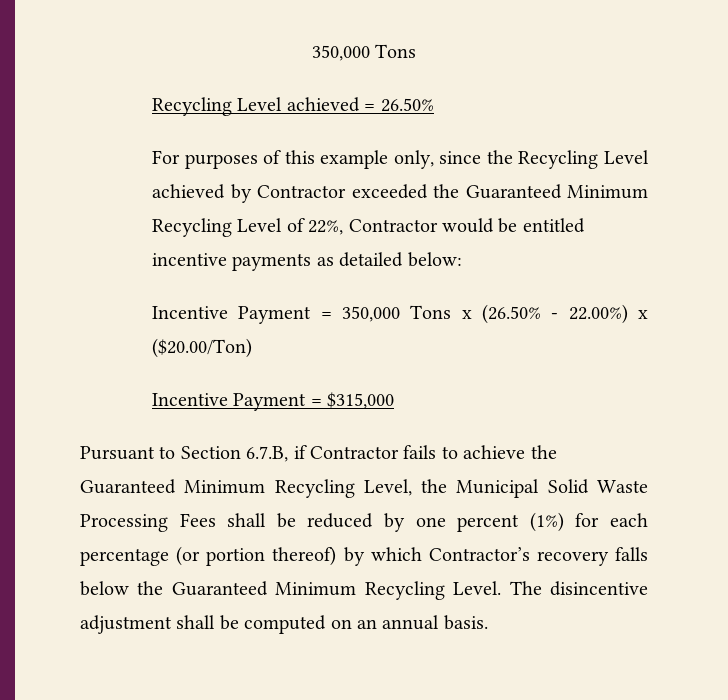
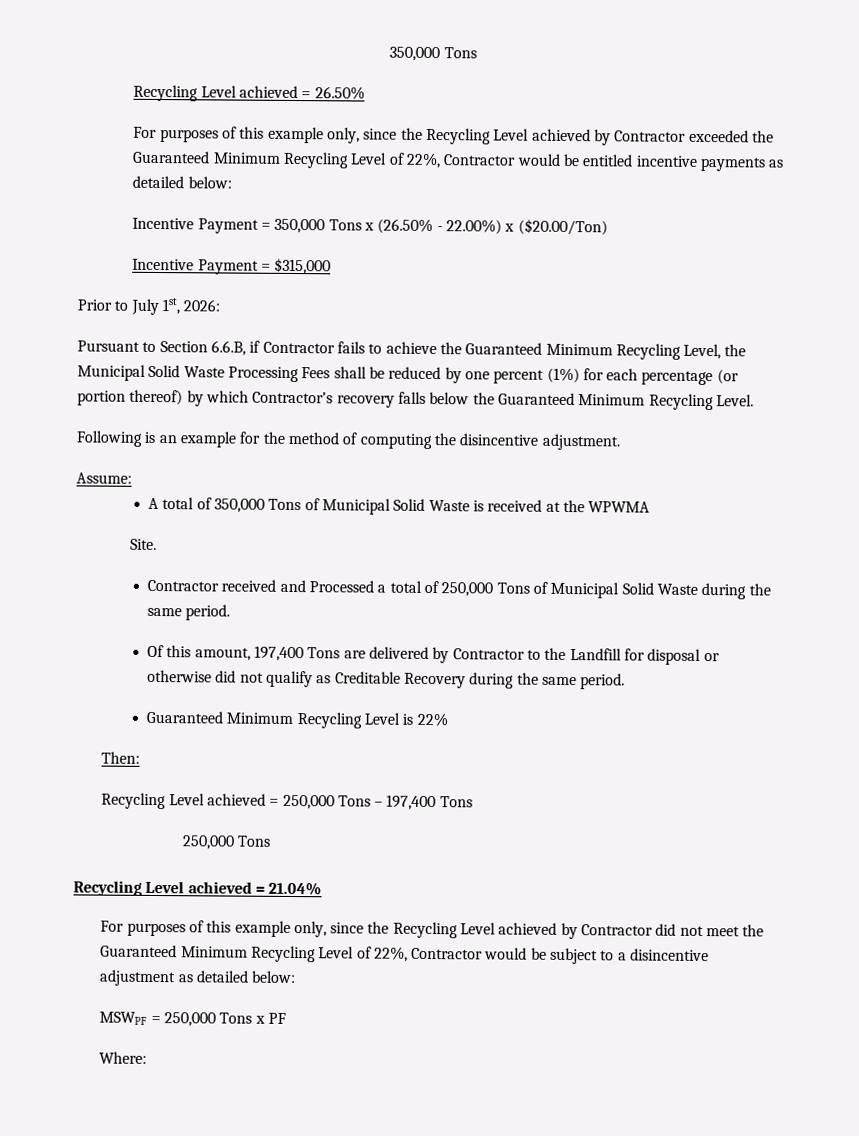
(395, 400) none -> [77,298,221,316] // Prior to July 1st, 2026:
[246,446,289,462] 6.7.B, -> [210,340,246,356] 6.6.B,
[509,581,648,596] [80,615,488,634] The disincentive adjustment shall be computed on an annual basis. -> [76,430,620,451] [76,472,132,484] [148,497,651,515] [130,538,158,551] [147,579,771,600] [147,604,231,621] [147,644,720,665] [147,669,626,690] [146,710,448,729] [101,751,141,764] [101,792,473,811] [181,835,272,850] [73,880,323,896] [100,920,765,940] [100,944,710,965] [99,969,297,987] [99,1011,286,1027] [99,1051,148,1064] // Following is an example for the method of computing the disincentive adjustment. // Assume: // A total of 350,000 Tons of Municipal Solid Waste is received at the WPWMA // Site. // Contractor received and Processed a total of 250,000 Tons of Municipal Solid Waste during the same period. // Of this amount, 197,400 Tons are delivered by Contractor to the Landfill for disposal or otherwise did not qualify as Creditable Recovery during the same period. // Guaranteed Minimum Recycling Level is 22% // Then: // Recycling Level achieved = 250,000 Tons – 197,400 Tons // 250,000 Tons // Recycling Level achieved = 21.04% // For purposes of this example only, since the Recycling Level achieved by Contractor did not meet the Guaranteed Minimum Recycling Level of 22%, Contractor would be subject to a disincentive adjustment as detailed below: // MSWPF = 250,000 Tons x PF // Where:

